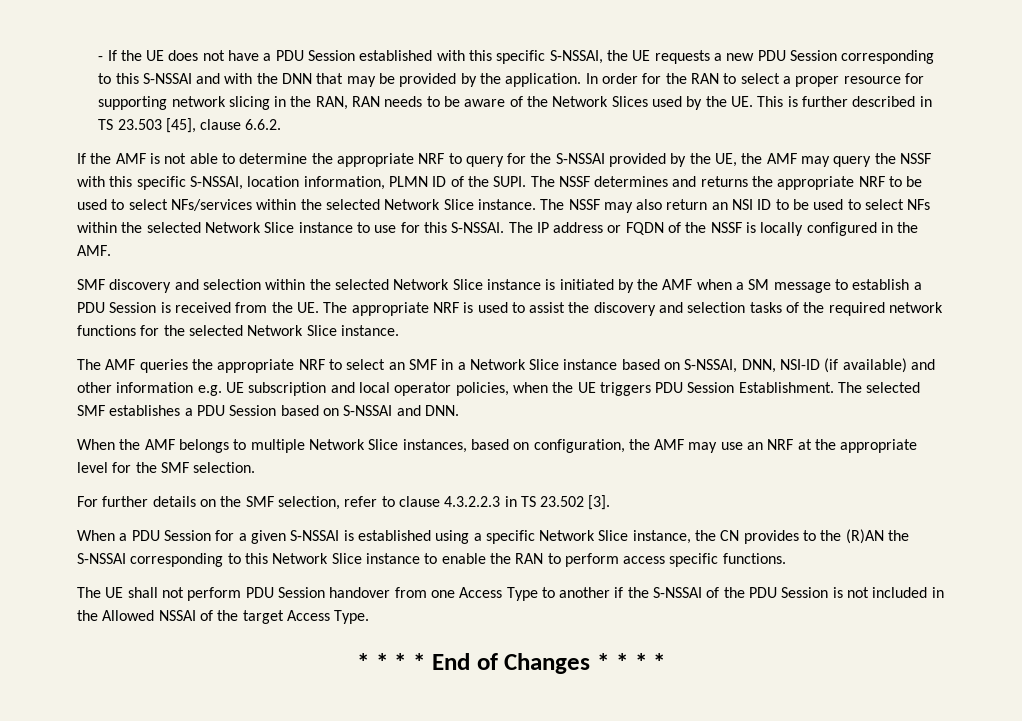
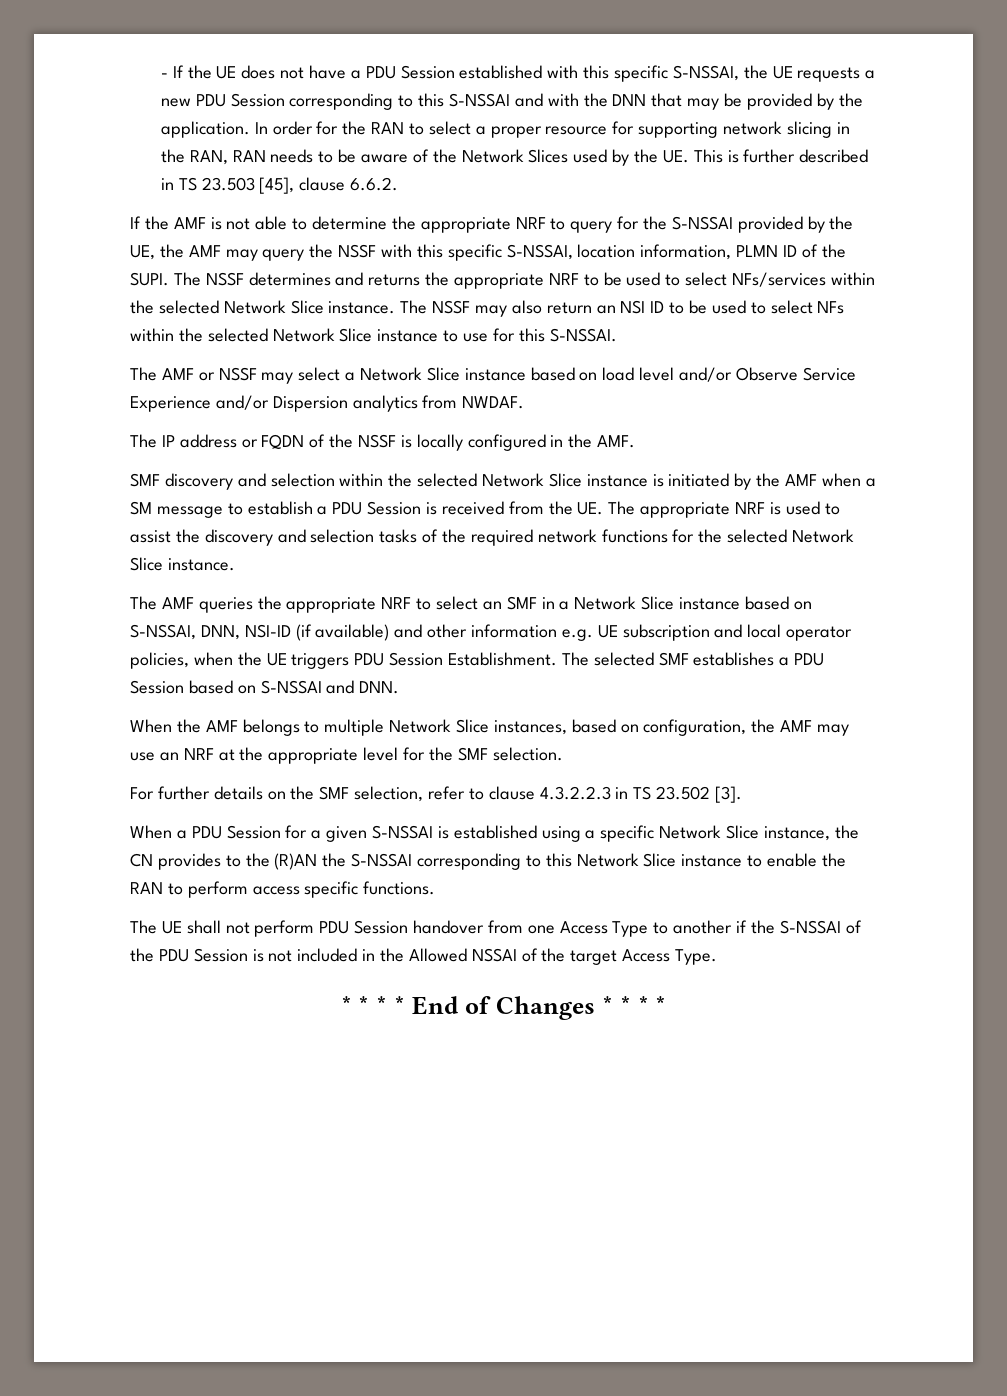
(505, 227) none -> [130,367,856,384] [130,395,525,412] // The AMF or NSSF may select a Network Slice instance based on load level and/or Observe Service Experience and/or Dispersion analytics from NWDAF. //

